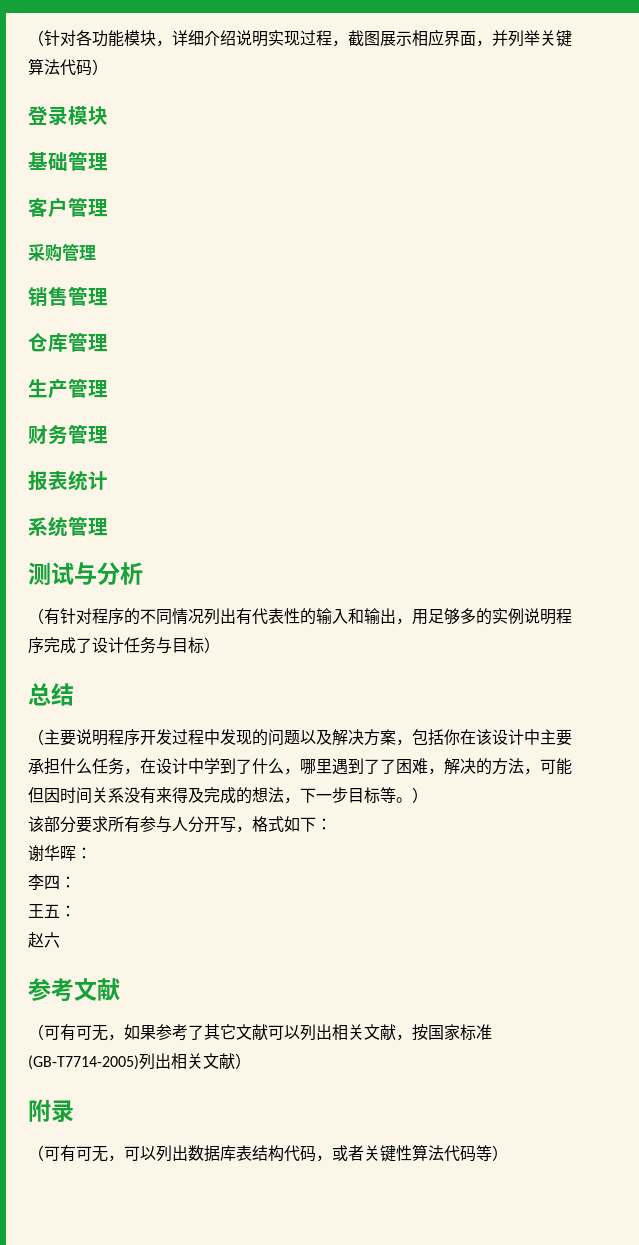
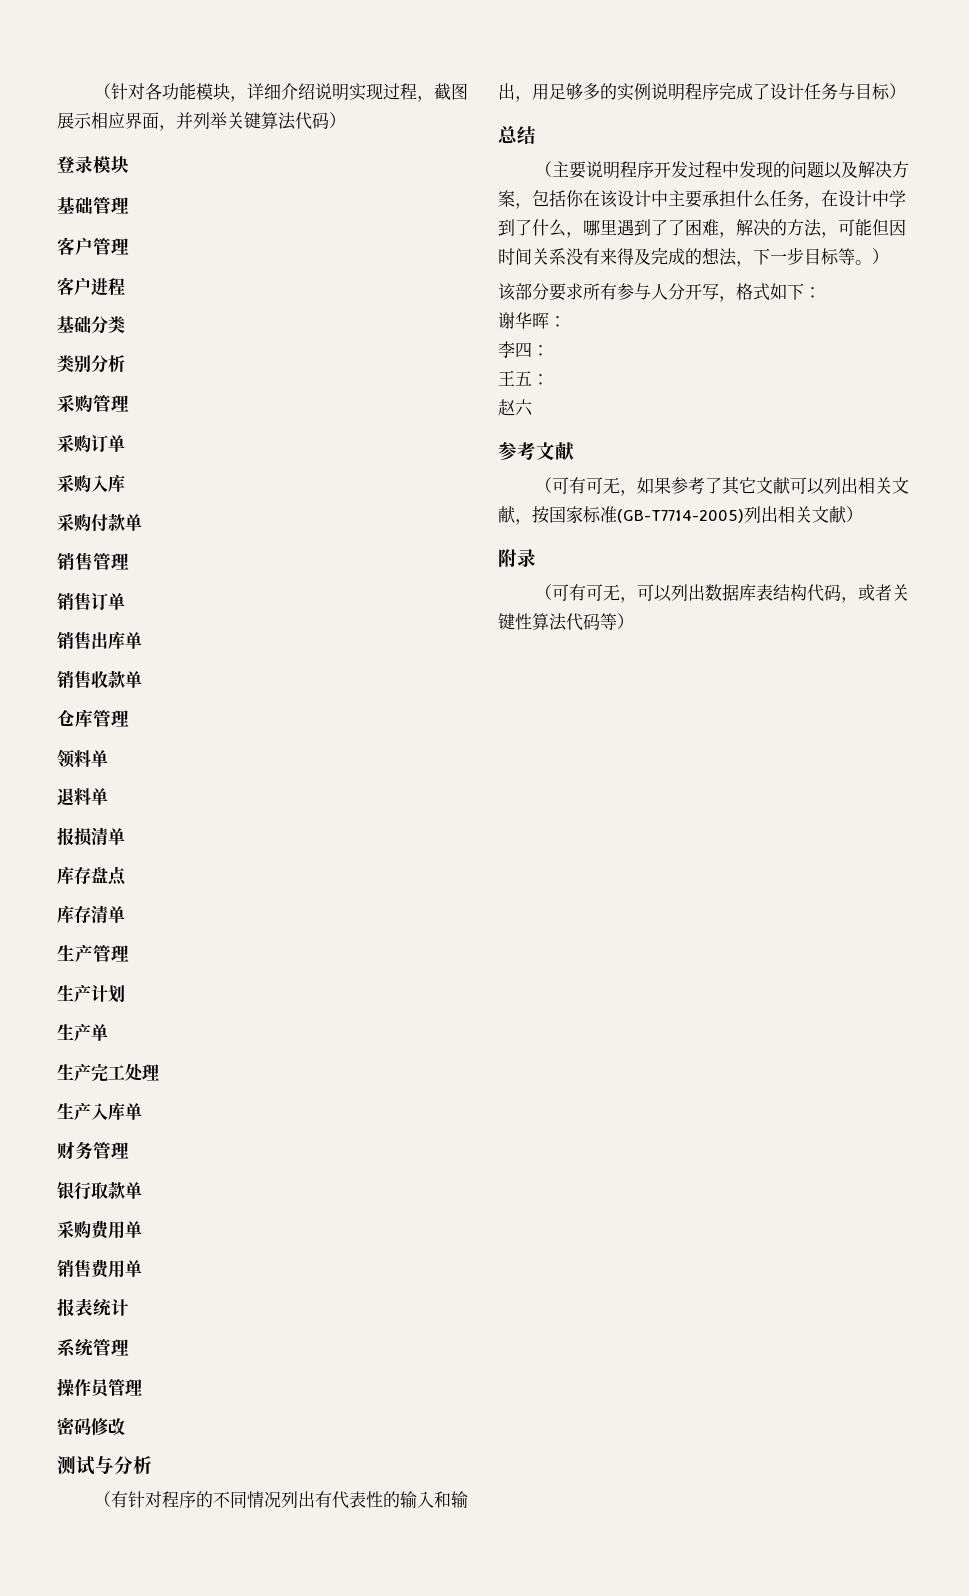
[28,243,96,262] [28,286,108,307] [28,332,108,352] [28,378,108,399] [28,424,108,445] 采购管理 // 销售管理 // 仓库管理 // 生产管理 // 财务管理 -> [57,277,125,296] [57,316,125,334] [57,355,125,373] [57,395,129,413] [57,435,125,453] [57,474,125,493] [57,513,142,532] [57,552,129,570] [57,592,125,610] [57,631,142,649] [57,670,142,688] [57,709,129,727] [57,749,108,768] [57,788,108,806] [57,827,125,846] [57,866,126,886] [57,905,125,923] [57,945,129,963] [57,985,125,1003] [57,1024,108,1042] [57,1063,159,1082] [57,1102,142,1121] [57,1141,129,1160] [57,1181,142,1200] [57,1220,142,1239] [57,1259,142,1278] 客户进程 // 基础分类 // 类别分析 // 采购管理 // 采购订单 // 采购入库 // 采购付款单 // 销售管理 // 销售订单 // 销售出库单 // 销售收款单 // 仓库管理 // 领料单 // 退料单 // 报损清单 // 库存盘点 // 库存清单 // 生产管理 // 生产计划 // 生产单 // 生产完工处理 // 生产入库单 // 财务管理 // 银行取款单 // 采购费用单 // 销售费用单
(108, 527) none -> [57,1378,142,1398] [57,1417,125,1436] // 操作员管理 // 密码修改

